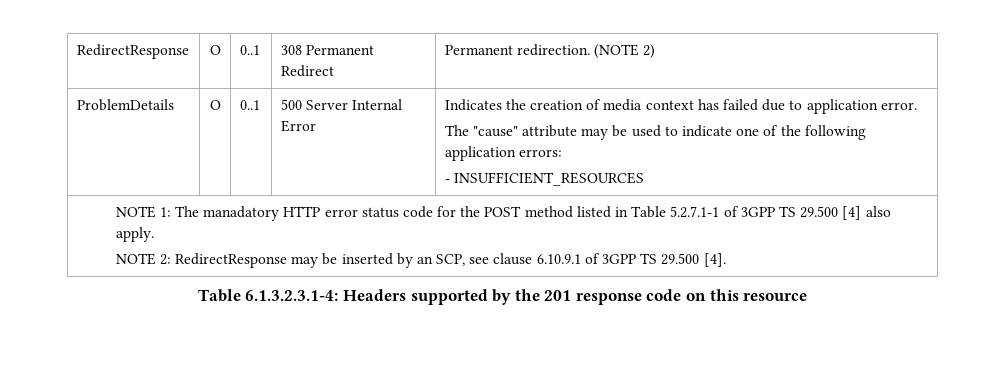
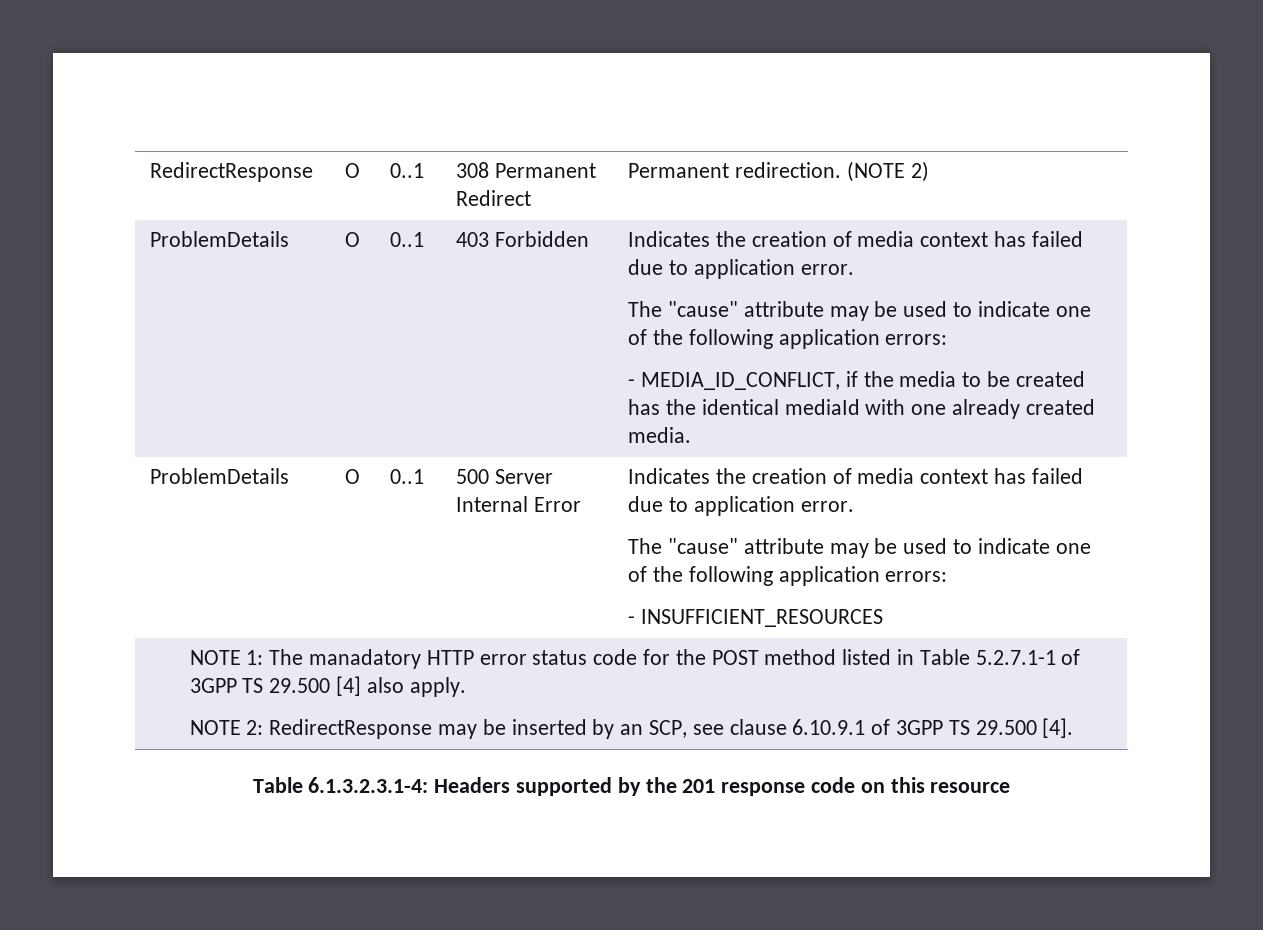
(656, 51) none -> [150,231,290,247] [345,232,360,247] [390,232,425,247] [456,231,590,247] [628,231,1083,247] [628,259,854,279] [628,301,1091,321] [628,329,948,349] [628,371,1085,390] [628,399,1095,419] [628,427,692,443] // ProblemDetails | O | 0..1 | 403 Forbidden | Indicates the creation of media context has failed due to application error. // The "cause" attribute may be used to indicate one of the following application errors: // - MEDIA_ID_CONFLICT, if the media to be created has the identical mediaId with one already created media.

